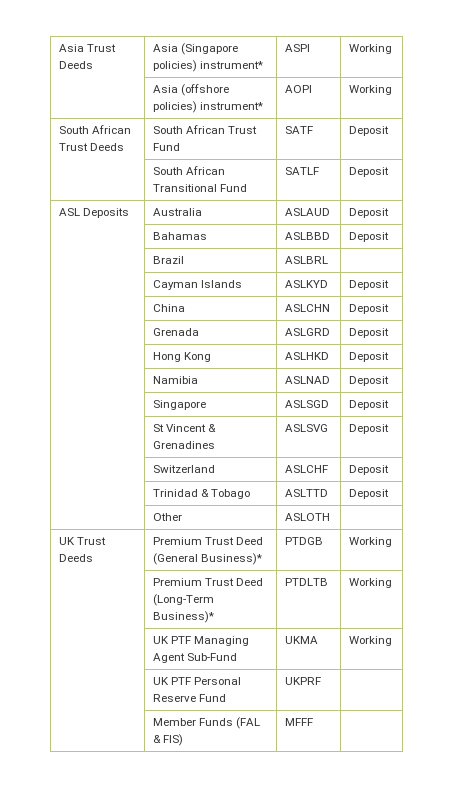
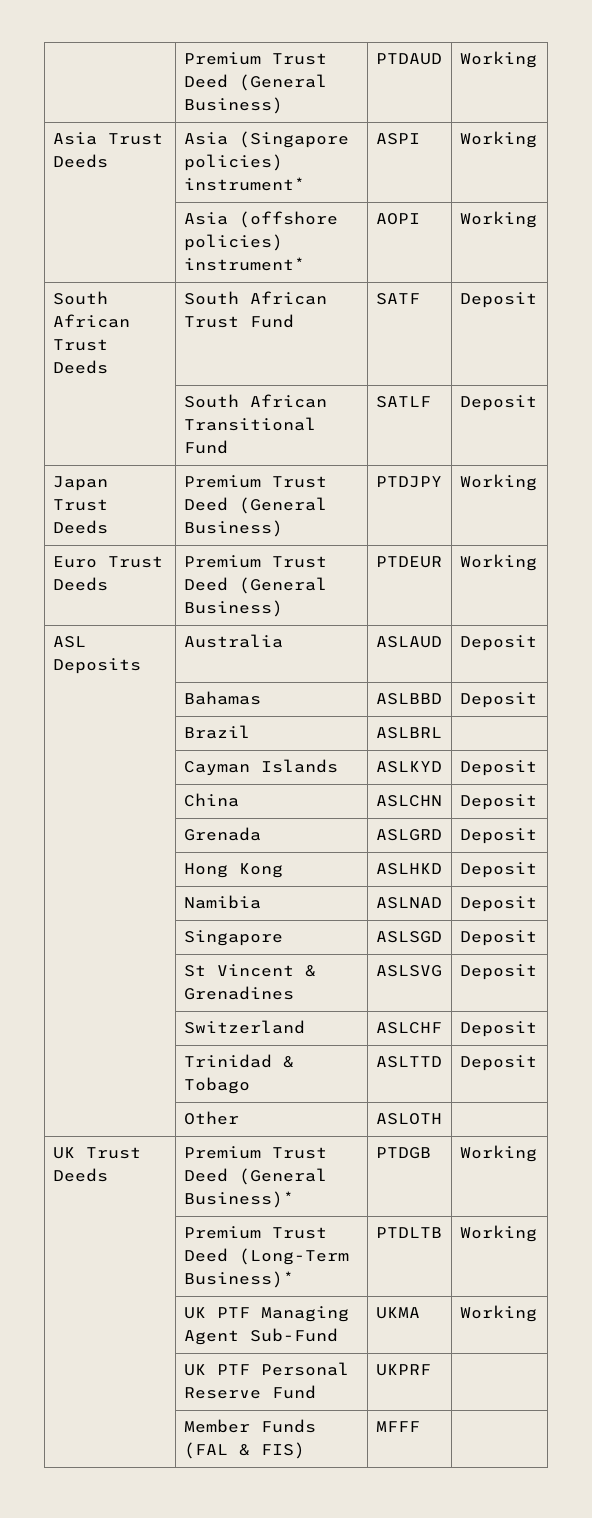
(58, 48) none -> [183,52,327,65] [183,74,327,91] [183,97,283,114] [375,53,442,65] [459,51,537,68] | Premium Trust Deed (General Business) | PTDAUD | Working //
(389, 172) none -> [52,476,108,491] [52,499,108,511] [52,520,108,534] [183,475,327,488] [183,497,327,514] [183,520,283,537] [375,476,442,488] [459,474,537,491] [52,556,163,568] [52,577,108,591] [183,555,327,568] [183,577,327,594] [183,600,283,617] [375,556,442,568] [459,554,537,571] // Japan Trust Deeds | Premium Trust Deed (General Business) | PTDJPY | Working // Euro Trust Deeds | Premium Trust Deed (General Business) | PTDEUR | Working

